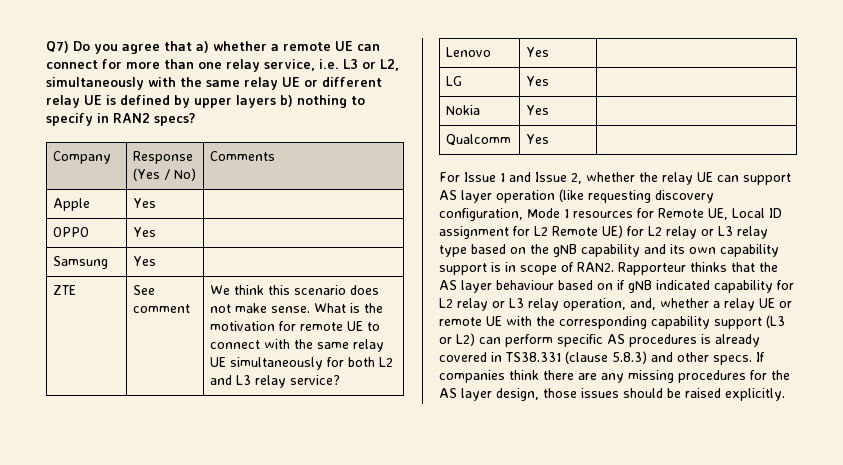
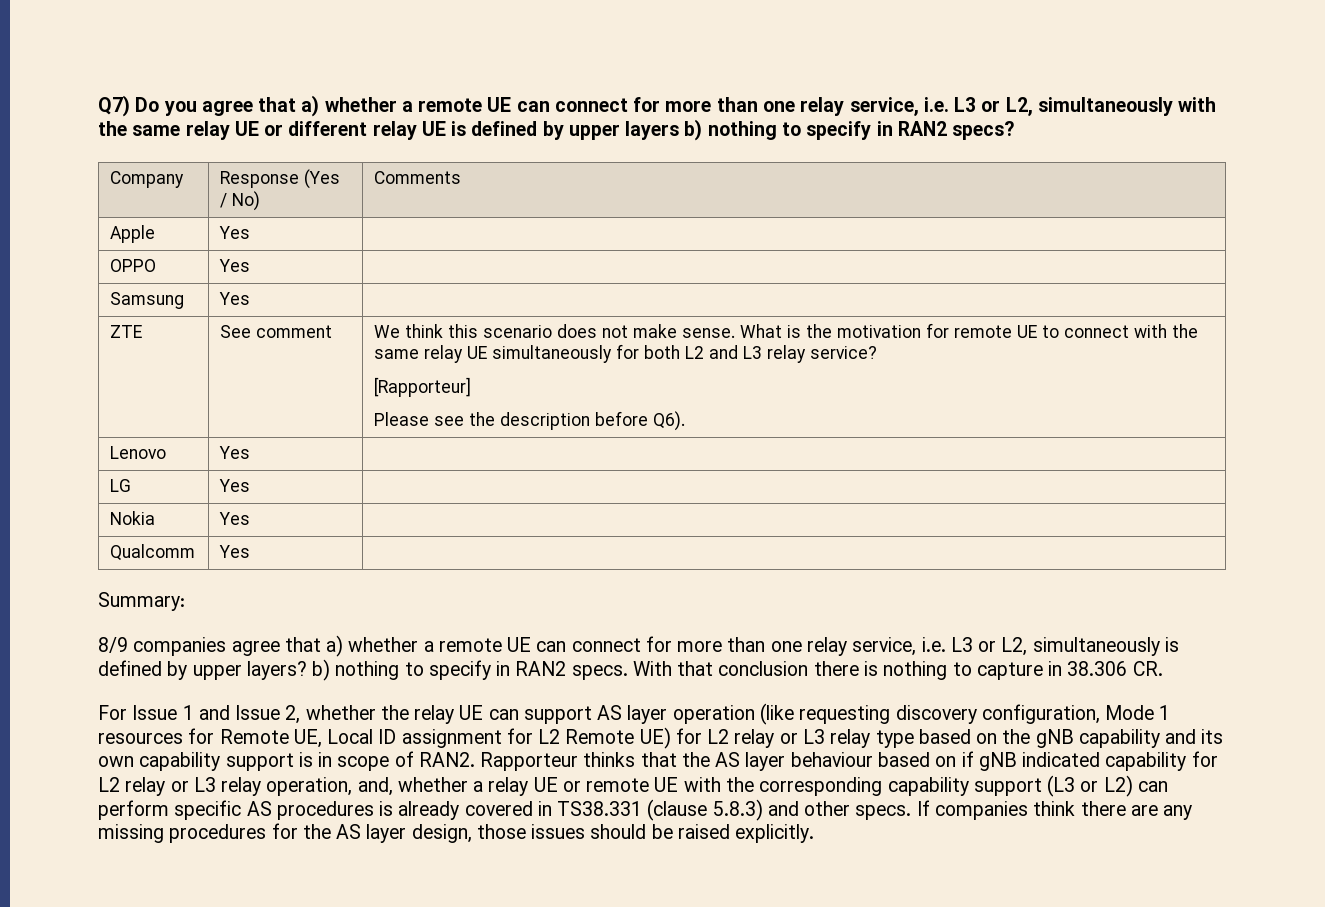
(341, 380) none -> [374,377,472,397] [374,411,686,431] // [Rapporteur] // Please see the description before Q6).
(550, 139) none -> [98,592,185,611] [98,635,1179,657] [98,659,1163,681] // Summary: // 8/9 companies agree that a) whether a remote UE can connect for more than one relay service, i.e. L3 or L2, simultaneously is defined by upper layers? b) nothing to specify in RAN2 specs. With that conclusion there is nothing to capture in 38.306 CR.

